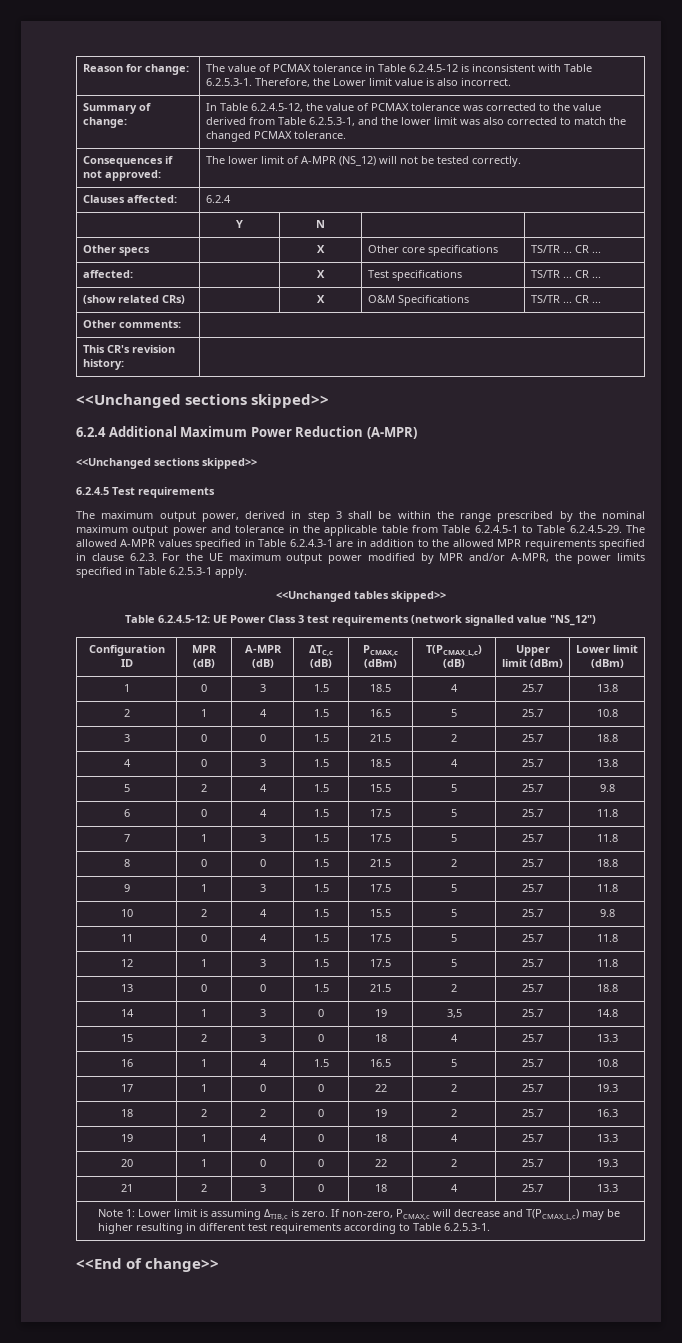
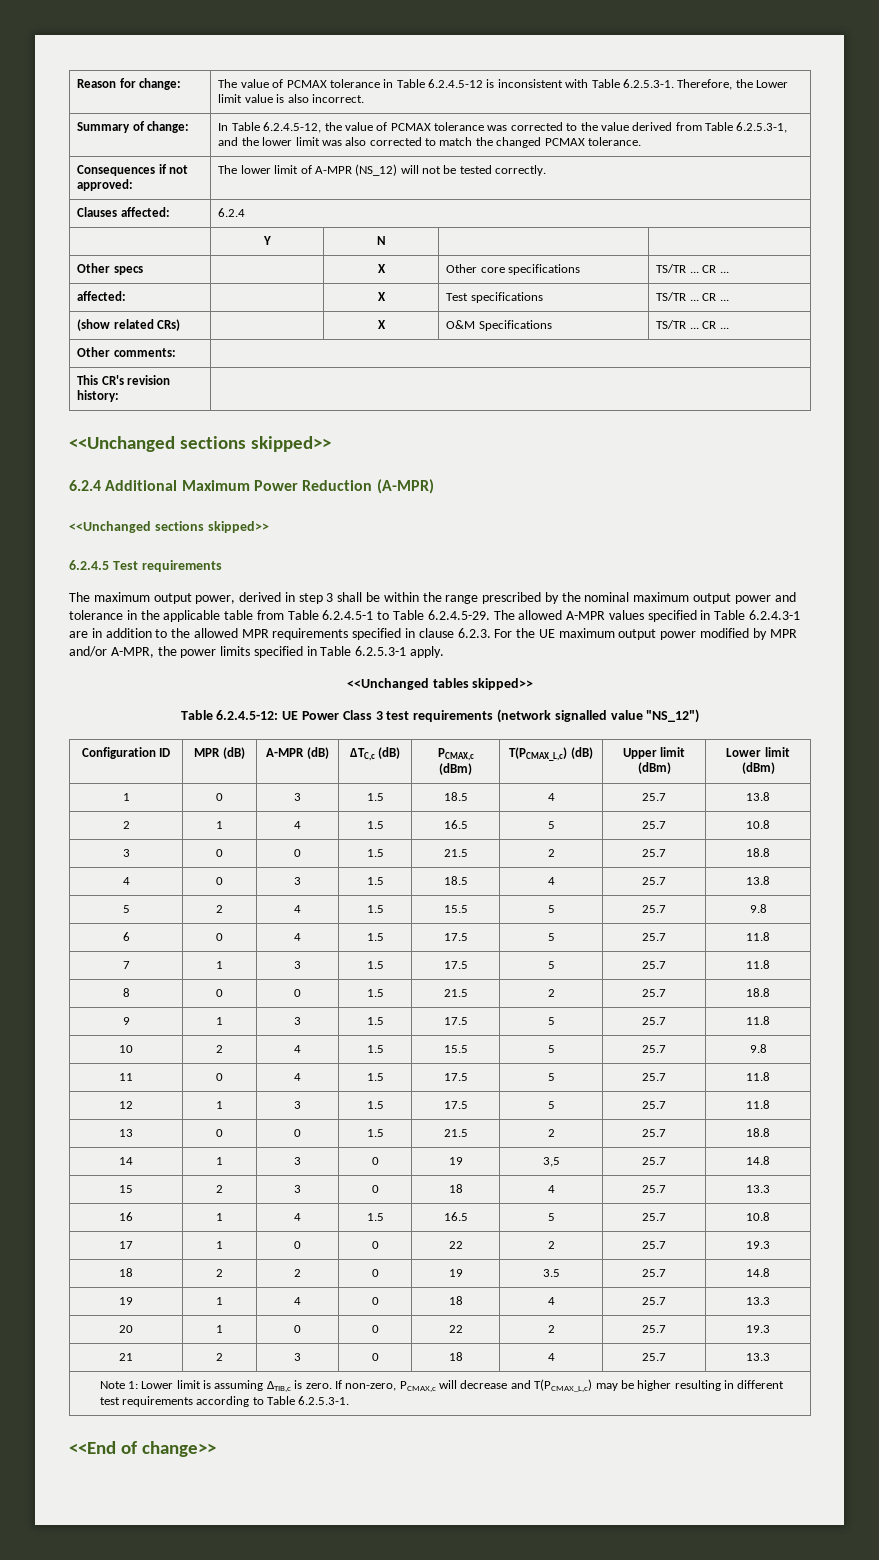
[451,1109,458,1117] [522,1109,543,1117] [596,1109,618,1117] 2 | 25.7 | 16.3 -> [542,1269,560,1277] [642,1269,666,1277] [746,1268,770,1277] 3.5 | 25.7 | 14.8

